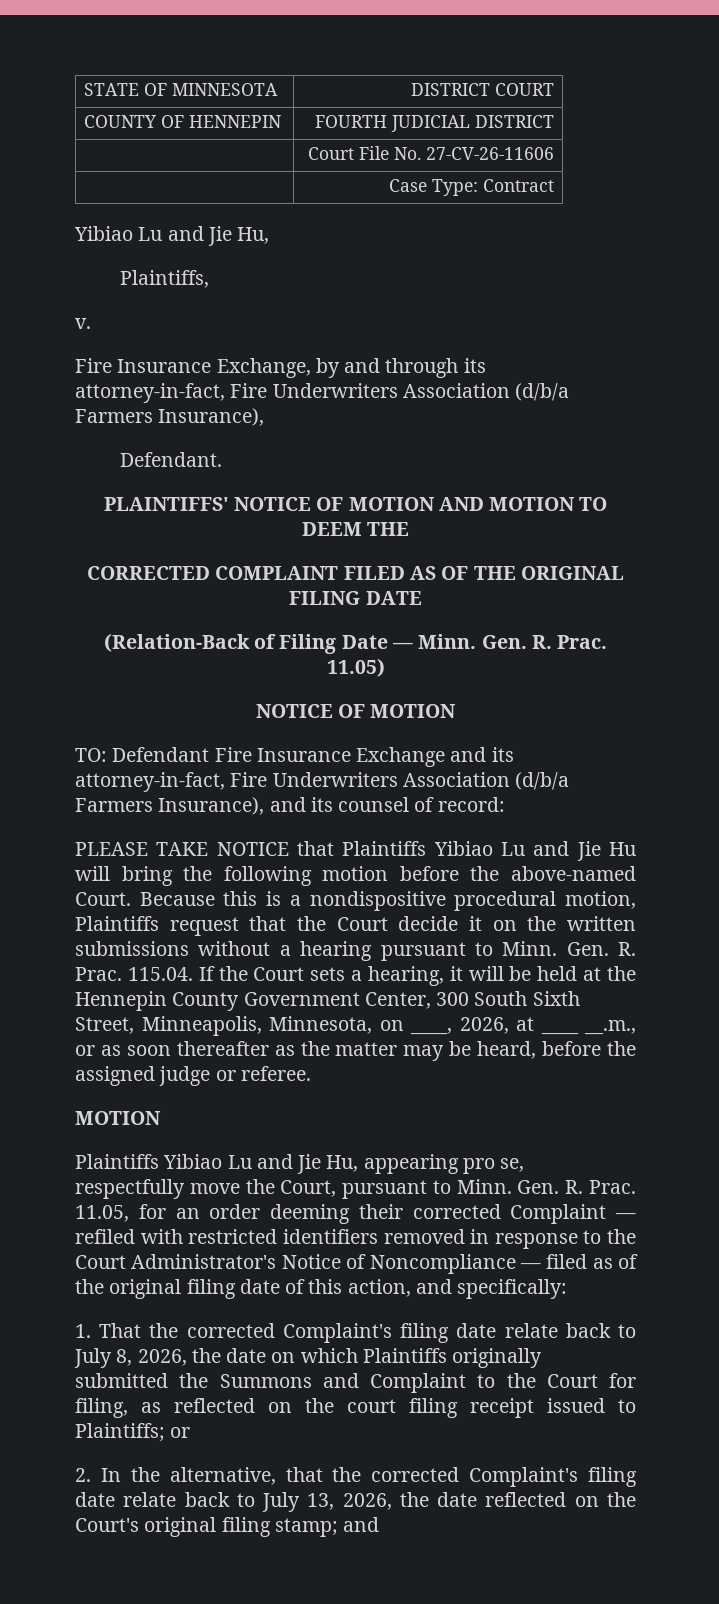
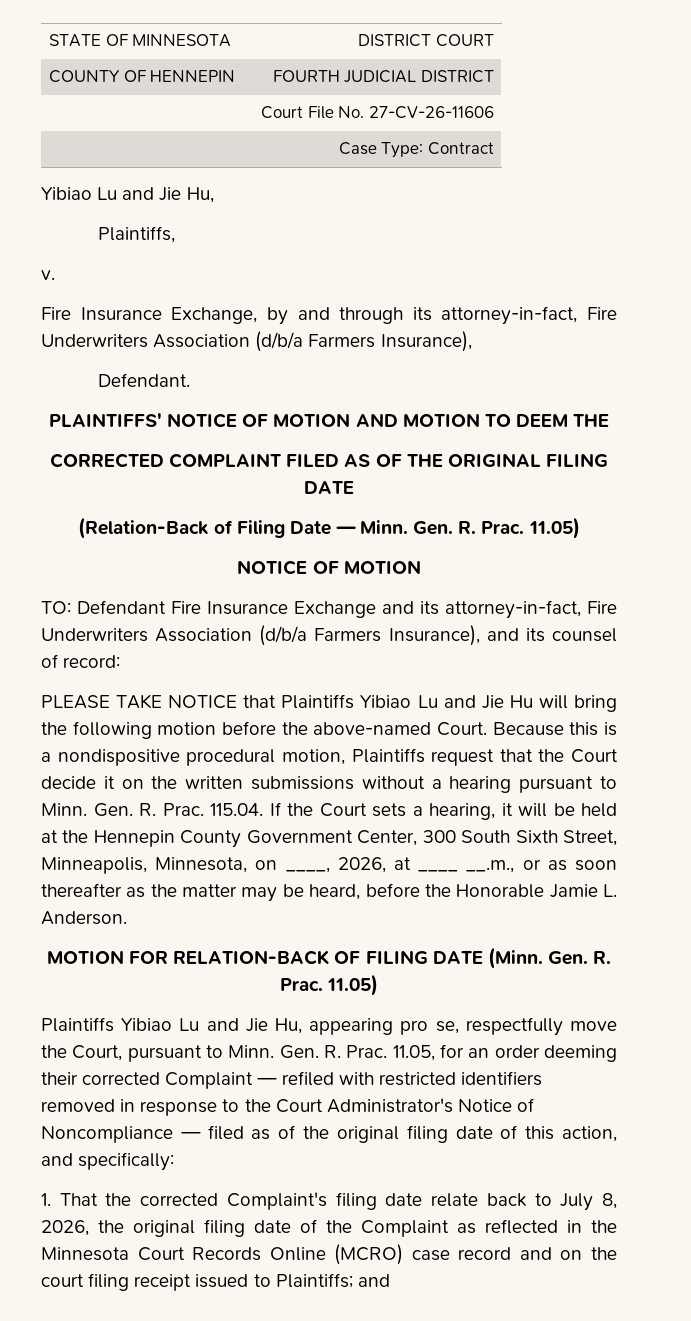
[75,1066,311,1086] [75,1111,161,1125] assigned judge or referee. // MOTION -> [456,884,617,898] [41,911,127,925] [46,947,612,969] [279,974,379,996] Honorable Jamie L. Anderson. // MOTION FOR RELATION-BACK OF FILING DATE (Minn. Gen. R. Prac. 11.05)
[226,1348,543,1368] [75,1373,636,1393] [75,1398,255,1418] date on which Plaintiffs originally submitted the Summons and Complaint to the Court for filing, as reflected -> [133,1219,617,1237] [41,1244,552,1265] original filing date of the Complaint as reflected in the Minnesota Court Records Online (MCRO) case record and
[170,1427,191,1438] [75,1467,637,1487] [75,1492,636,1512] [75,1517,338,1537] or // 2. In the alternative, that the corrected Complaint's filing date relate back to July 13, 2026, the date reflected on the Court's original filing stamp; -> (353, 1280) none

